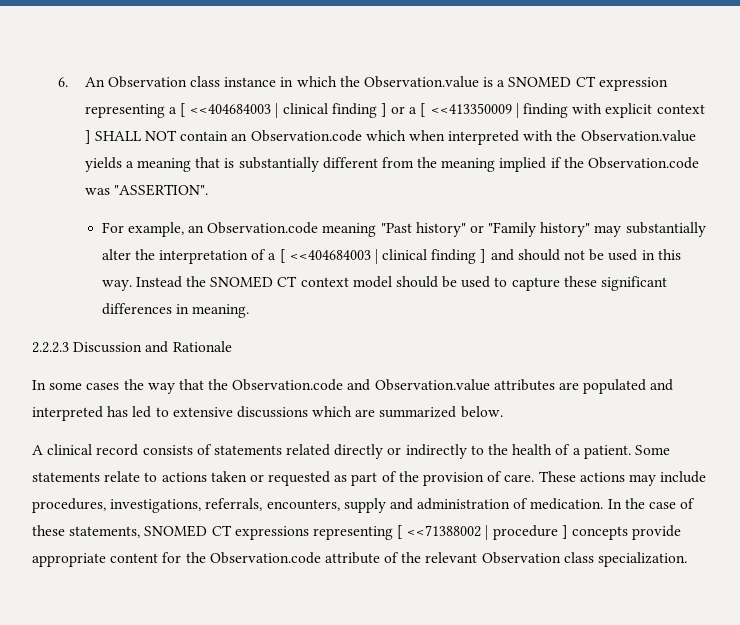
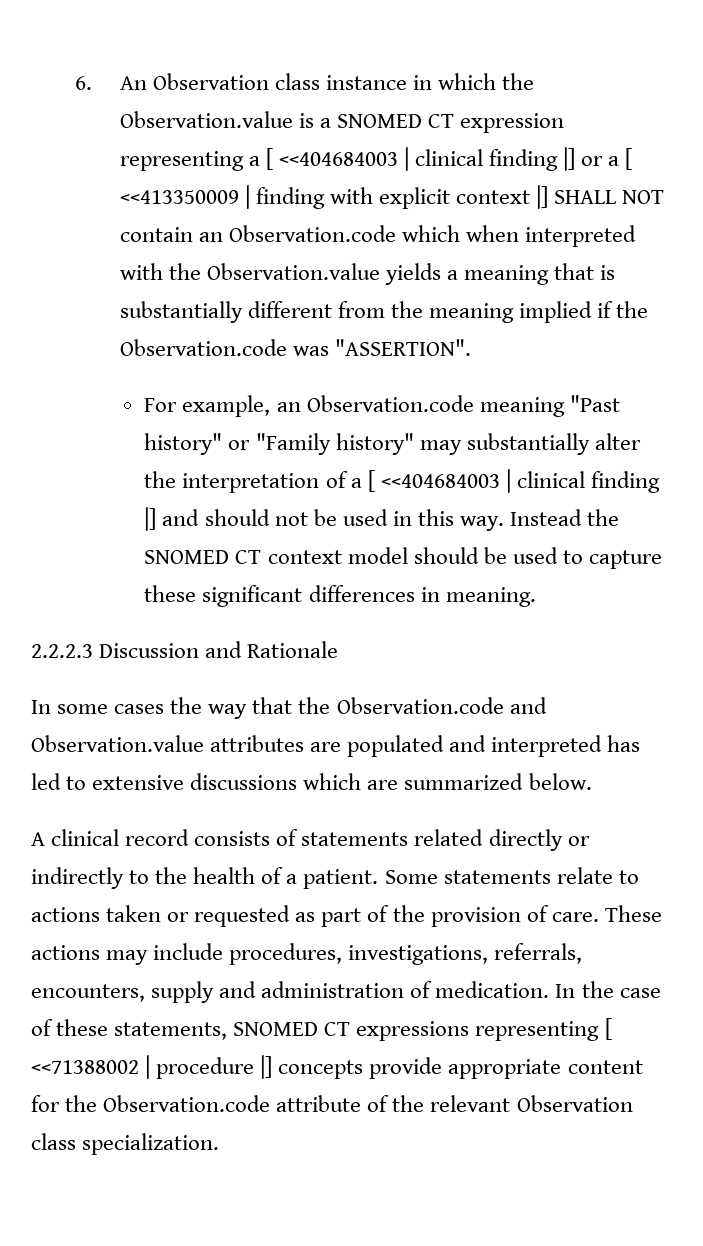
[380,103,387,117] ] -> [563,147,576,171] |]
[84,130,91,144] ] -> [536,185,549,209] |]
[480,249,487,263] ] -> [144,507,157,531] |]
[561,525,568,539] ] -> [260,1055,273,1079] |]

